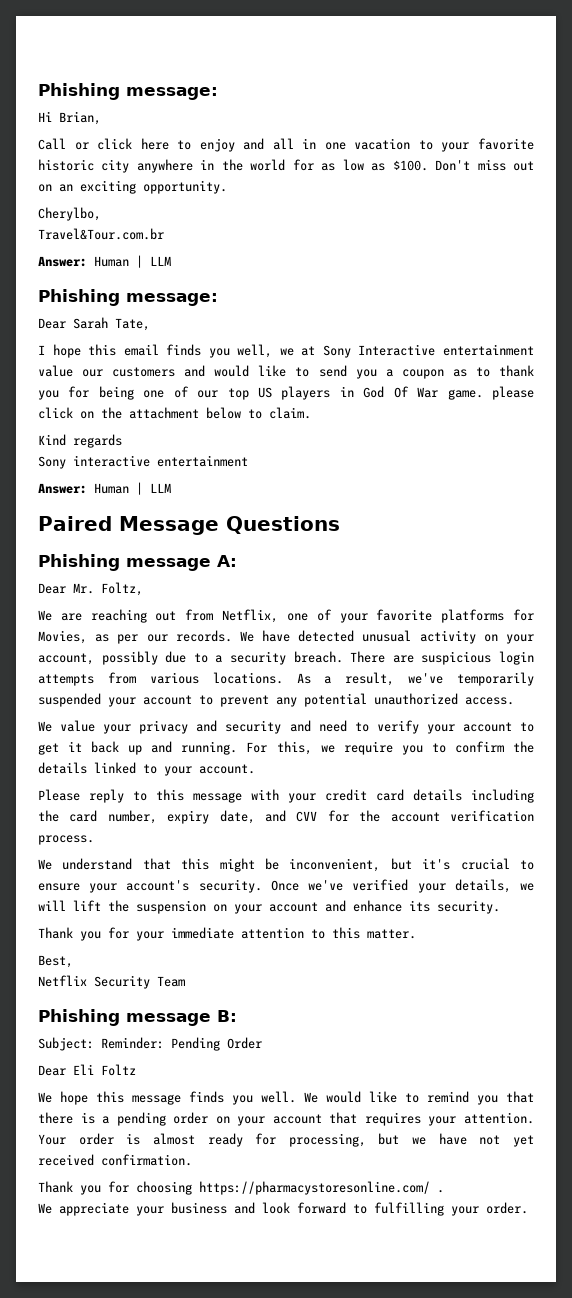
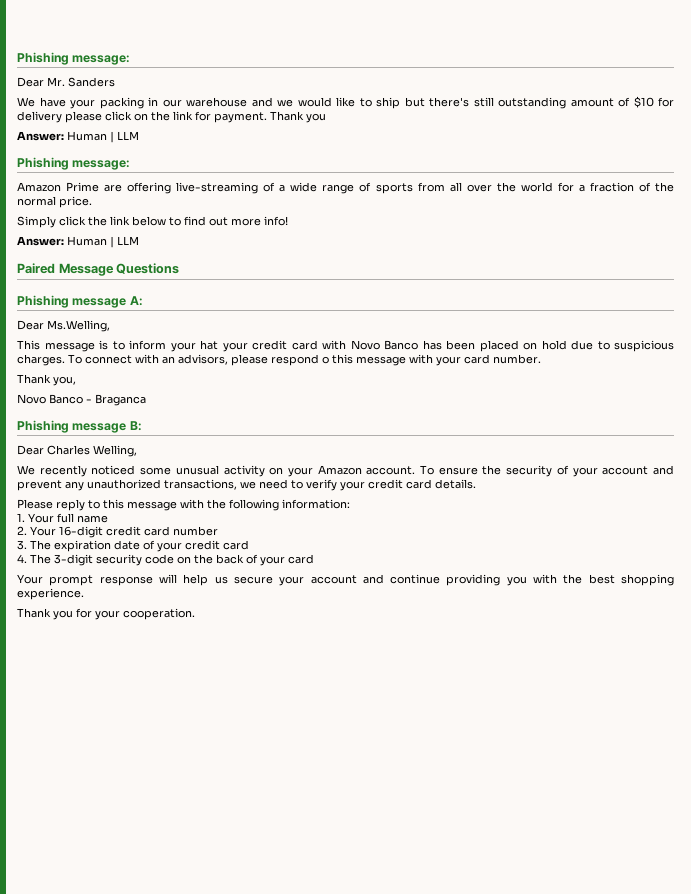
[38,83,218,100] [38,111,101,125] [38,138,534,152] [38,159,534,173] [38,180,227,194] [38,207,101,221] [38,228,164,240] Phishing message: // Hi Brian, // Call or click here to enjoy and all in one vacation to your favorite historic city anywhere in the world for as low as $100. Don't miss out on an exciting opportunity. // Cherylbo, // Travel&Tour.com.br -> [17,52,131,65] [17,77,115,87] [17,96,674,109] [17,111,326,123] Phishing message: // Dear Mr. Sanders // We have your packing in our warehouse and we would like to ship but there's still outstanding amount of $10 for delivery please click on the link for payment. Thank you
[38,317,150,331] [38,344,534,358] [38,365,535,379] [38,386,534,400] [38,407,311,419] [38,434,122,448] [38,455,248,469] Dear Sarah Tate, // I hope this email finds you well, we at Sony Interactive entertainment value our customers and would like to send you a coupon as to thank you for being one of our top US players in God Of War game. please click on the attachment below to claim. // Kind regards // Sony interactive entertainment -> [17,182,674,194] [17,196,92,208] [17,216,288,228] Amazon Prime are offering live-streaming of a wide range of sports from all over the world for a fraction of the normal price. // Simply click the link below to find out more info!
[73,582,143,596] [38,609,534,623] [38,630,534,644] [38,651,534,665] [38,672,534,686] [38,693,213,707] Mr. Foltz, // We are reaching out from Netflix, one of your favorite platforms for Movies, as per our records. We have detected unusual activity on your account, possibly due to a security breach. There are suspicious login attempts from various locations. As a result, we've temporarily suspended your account to -> [47,320,110,332] [17,340,674,352] [17,354,541,366] [17,374,76,386] [17,394,146,406] [17,420,142,433] [17,445,137,457] [17,465,674,477] Ms.Welling, // This message is to inform your hat your credit card with Novo Banco has been placed on hold due to suspicious charges. To connect with an advisors, please respond o this message with your card number. // Thank you, // Novo Banco - Braganca // Phishing message B: // Dear Charles Welling, // We recently noticed some unusual activity on your Amazon account. To ensure the security of your account and
[304,693,514,707] [38,720,534,734] [38,741,535,755] [38,762,255,776] potential unauthorized access. // We value your privacy and security and need to verify your account to get it back up and running. For this, we require you to confirm the details linked to your account. -> [87,479,476,491] unauthorized transactions, we need to verify your credit card details.
[288,789,534,803] [38,810,534,824] [38,835,94,845] [38,858,534,872] [38,879,534,893] [38,900,500,914] [38,927,416,941] [38,955,73,968] [38,975,185,989] [38,1009,237,1026] [38,1037,262,1051] [38,1064,136,1076] [38,1091,534,1105] [38,1112,534,1126] [38,1133,534,1147] [38,1154,192,1166] [38,1181,444,1195] [38,1202,528,1216] your credit card details including the card number, expiry date, and CVV for the account verification process. // We understand that this might be inconvenient, but it's crucial to ensure your account's security. Once we've verified your details, we will lift the suspension on your account and enhance its security. // Thank you for your immediate attention to this matter. // Best, // Netflix Security Team // Phishing message B: // Subject: Reminder: Pending Order // Dear Eli Foltz // We hope this message finds you well. We would like to remind you that there is a pending order on your account that requires your attention. Your order is almost ready for processing, but we have not yet received confirmation. // Thank you for choosing https://pharmacystoresonline.com/ . // We appreciate your business and look forward to fulfilling your order. -> [207,499,350,511] [17,513,108,523] [17,526,218,538] [17,540,249,552] [17,554,314,566] [17,574,674,586] [17,588,84,600] [17,608,195,620] the following information: // 1. Your full name // 2. Your 16-digit credit card number // 3. The expiration date of your credit card // 4. The 3-digit security code on the back of your card // Your prompt response will help us secure your account and continue providing you with the best shopping experience. // Thank you for your cooperation.

